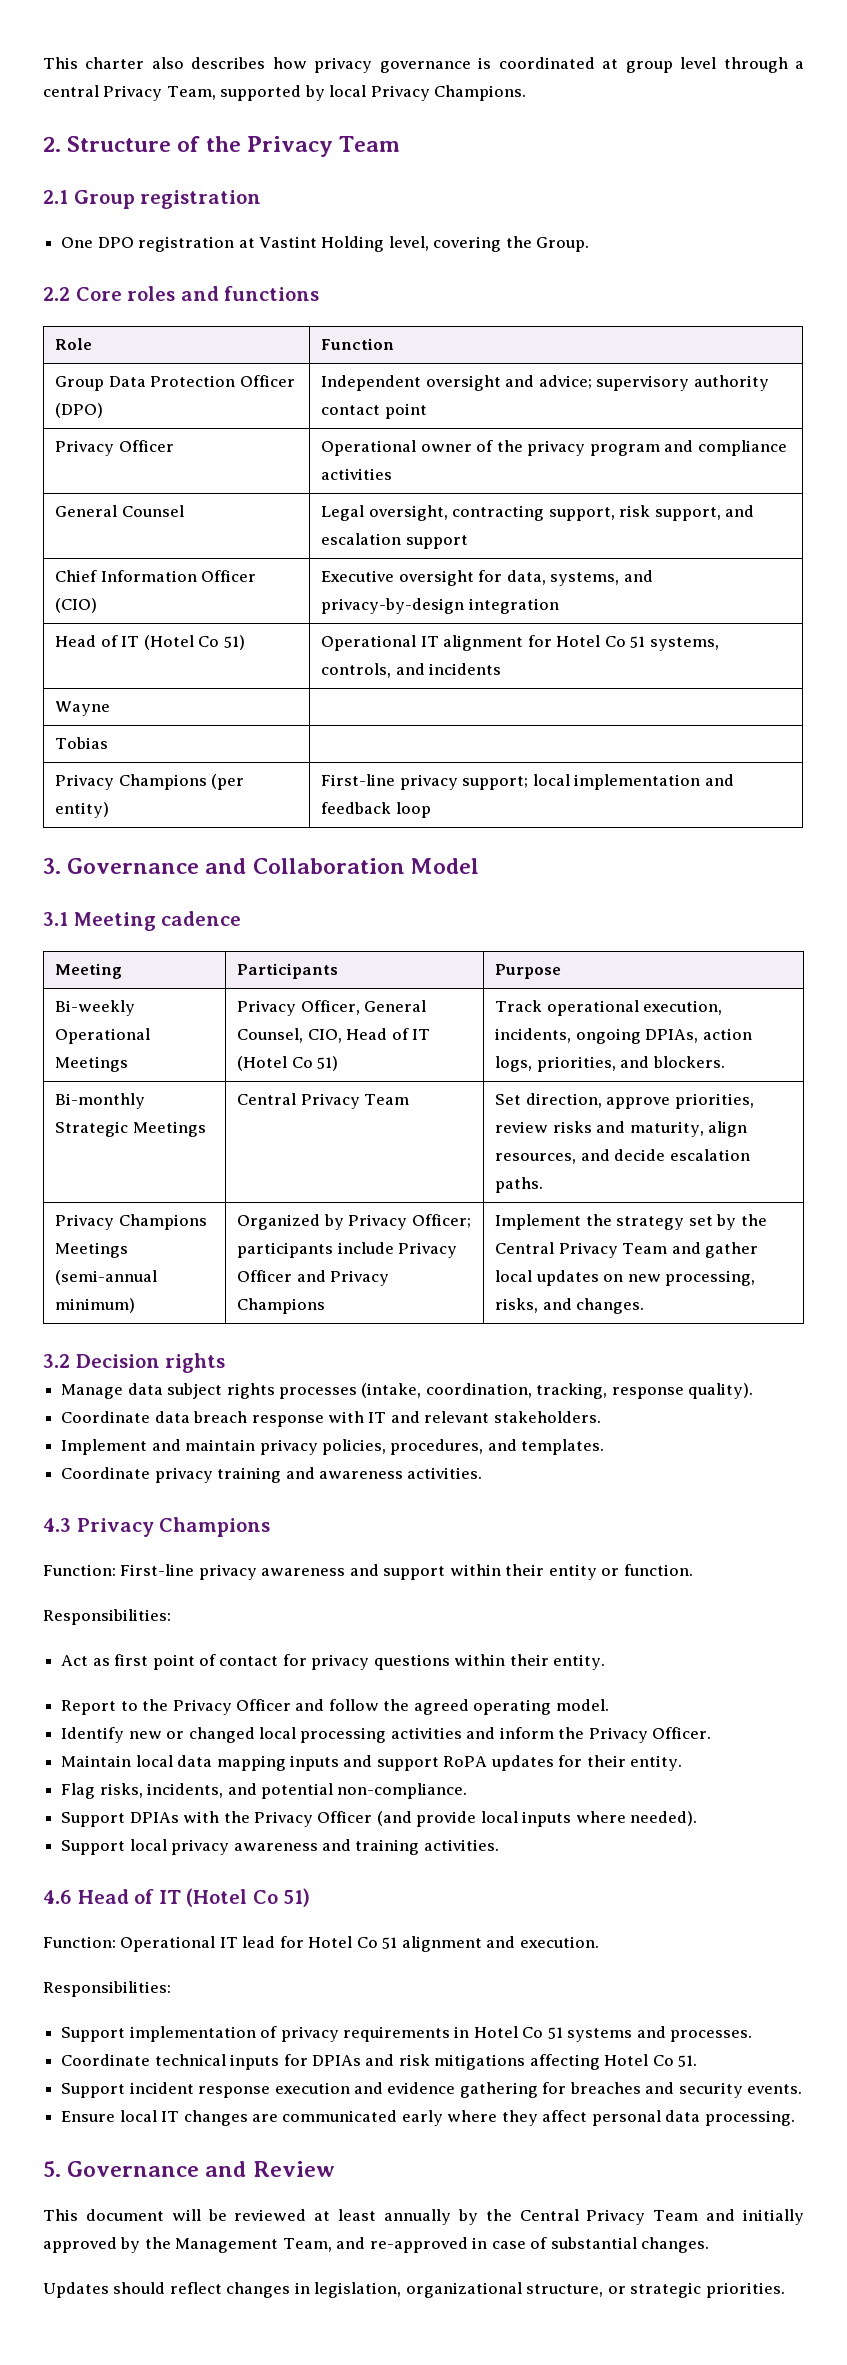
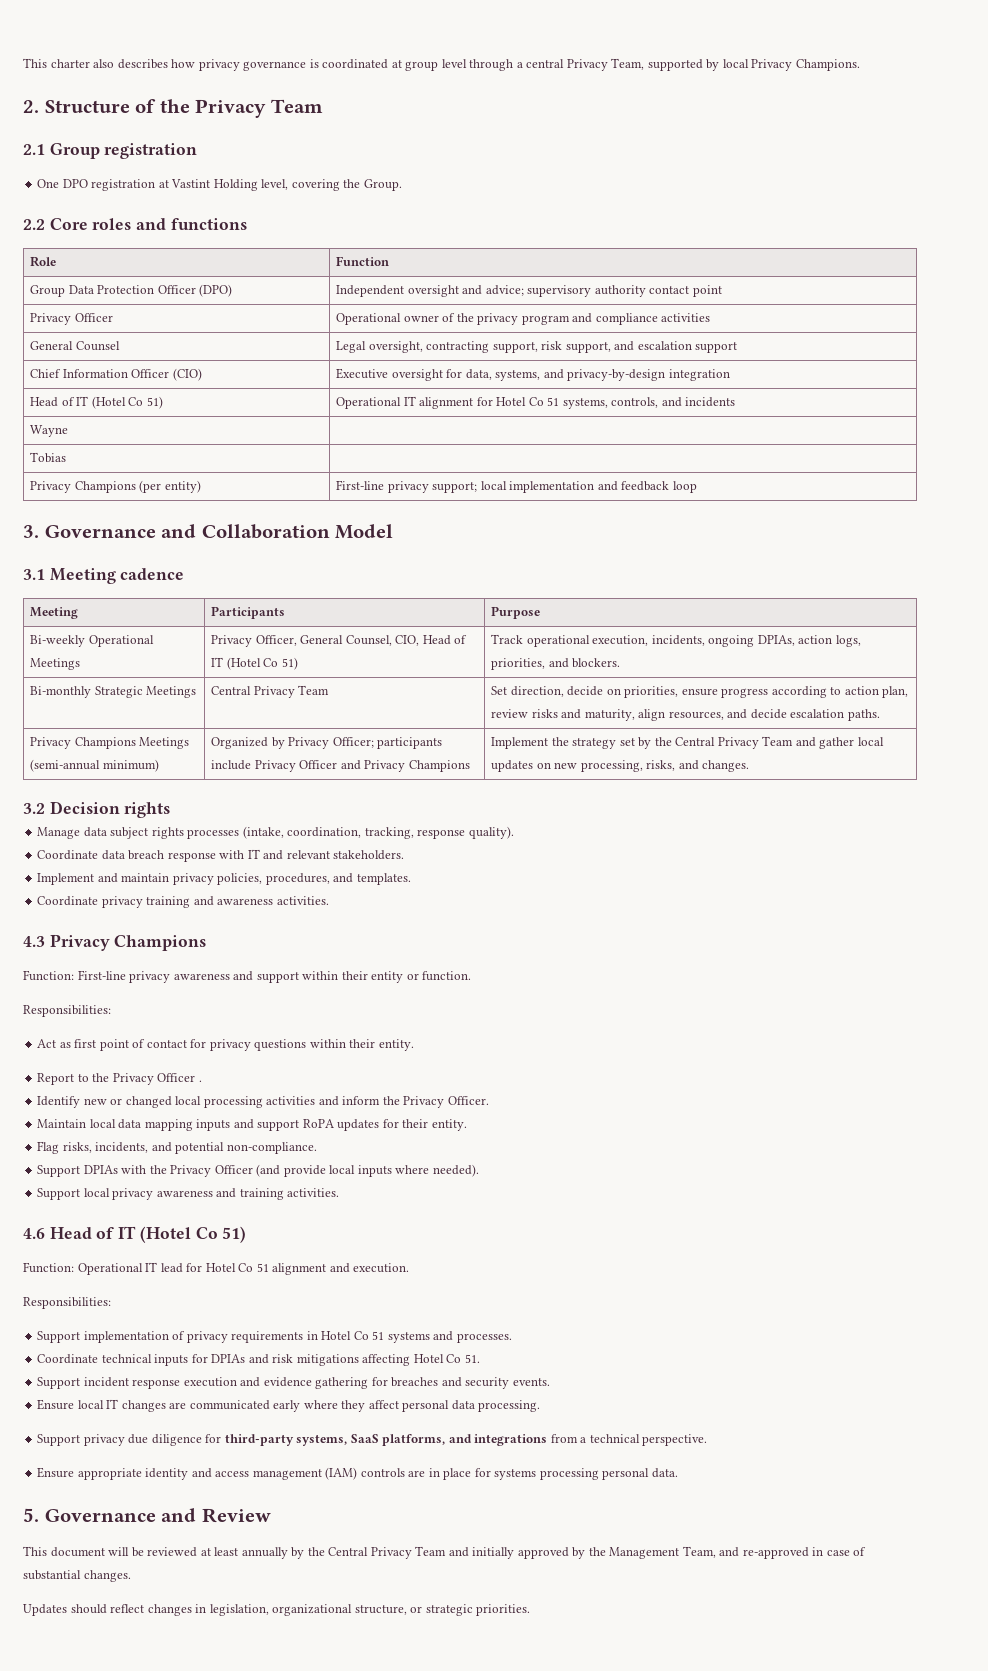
[606,1093,754,1109] approve priorities, -> [567,686,909,698] decide on priorities, ensure progress according to action plan,
[295,1699,609,1715] and follow the agreed operating model. -> [198,1080,202,1082] .
(795, 2118) none -> [37,1434,708,1446] [37,1467,678,1480] // Support privacy due diligence for third-party systems, SaaS platforms, and integrations from a technical perspective. // Ensure appropriate identity and access management (IAM) controls are in place for systems processing personal data.

